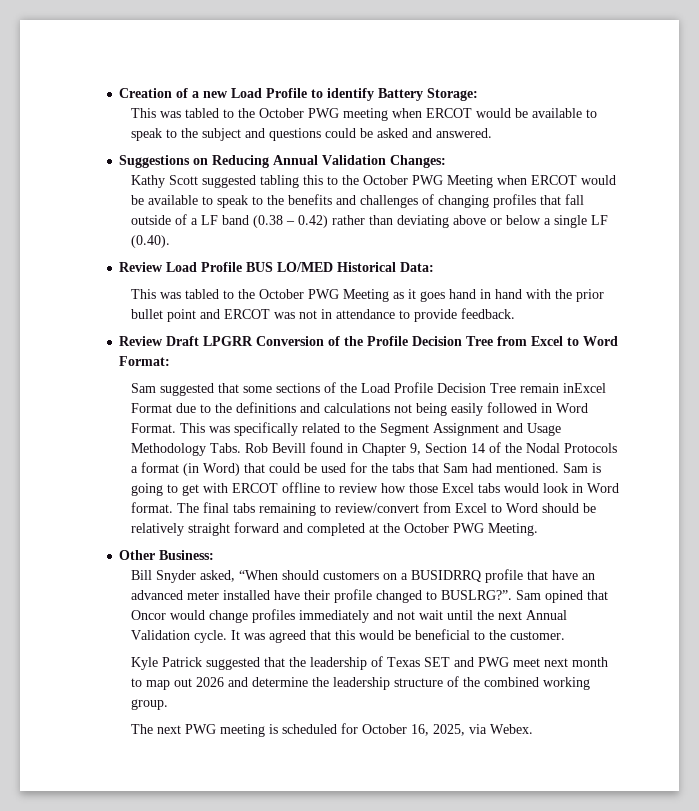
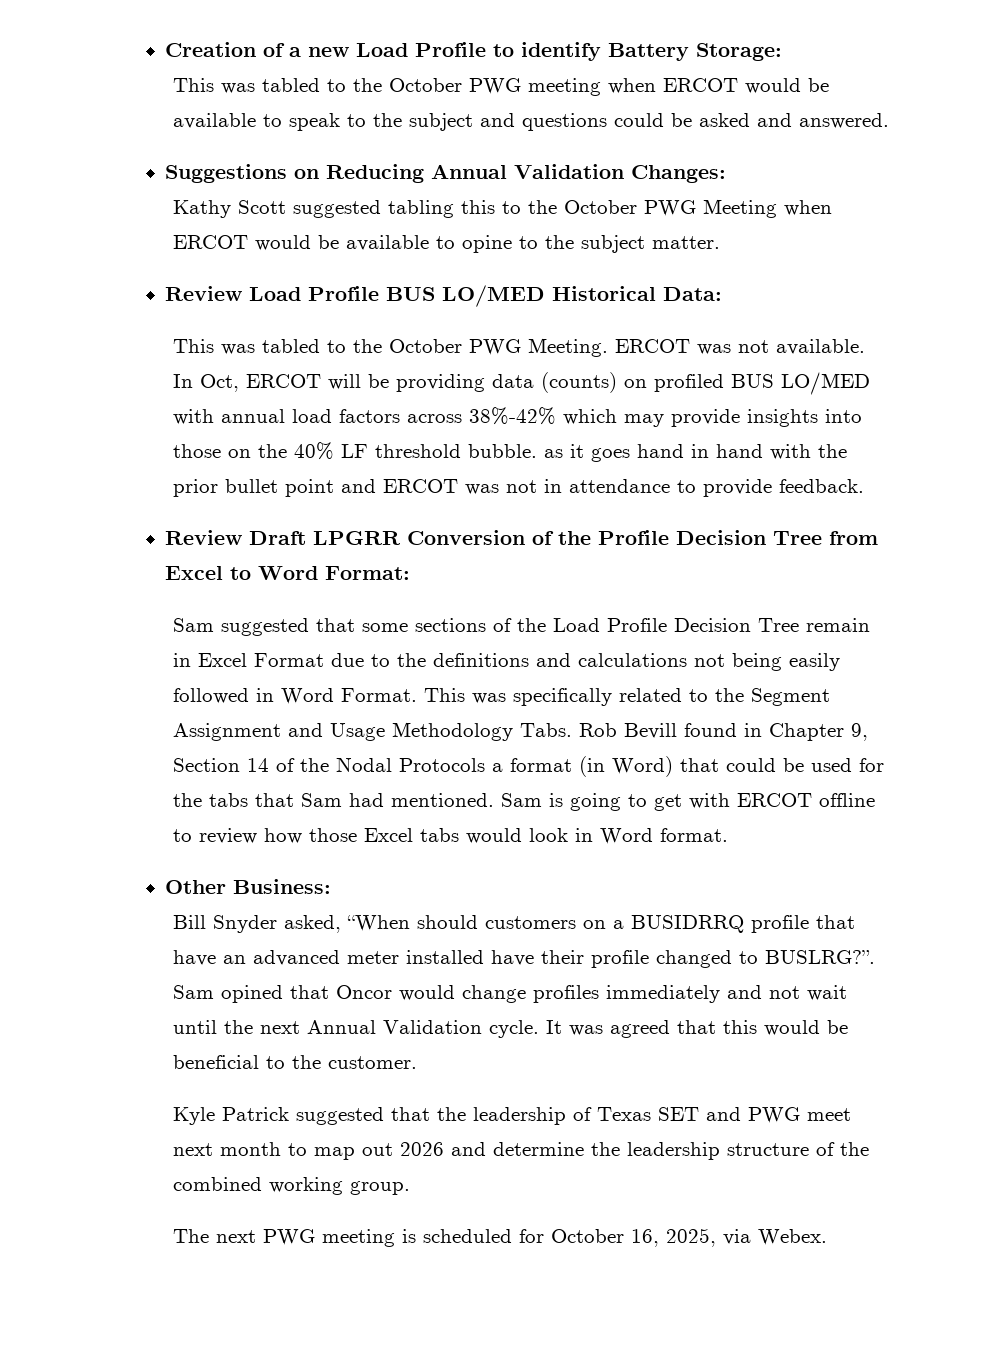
[217,194,585,208] [131,214,609,228] [131,235,171,248] speak to the benefits and challenges of changing profiles that fall outside of a LF band (0.38 – 0.42) rather than deviating above or below a single LF (0.40). -> [462,235,721,253] opine to the subject matter.
[343,289,390,302] Meeting -> [528,338,866,357] [173,372,871,395] [173,407,863,427] [173,442,538,460] Meeting. ERCOT was not available. In Oct, ERCOT will be providing data (counts) on profiled BUS LO/MED with annual load factors across 38%-42% which may provide insights into those on the 40% LF threshold bubble.
[563,383,607,393] inExcel -> [173,653,248,667] in Excel
[177,502,597,516] [131,522,539,536] The final tabs remaining to review/convert from Excel to Word should be relatively straight forward and completed at the October PWG Meeting. -> (729, 835) none

